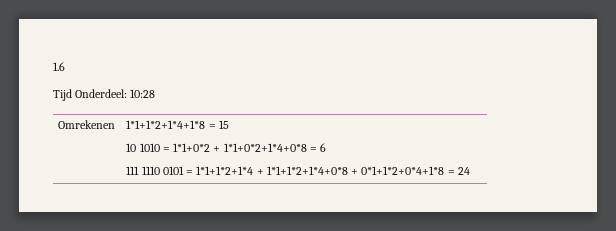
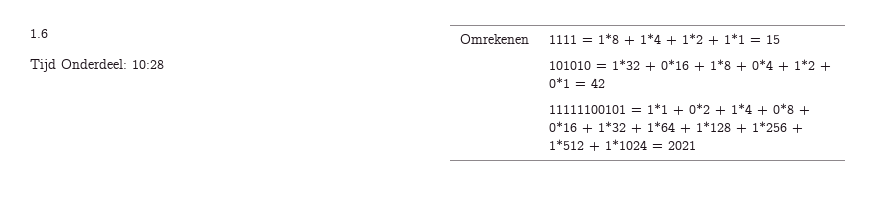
[126,120,229,129] [126,143,327,152] [126,166,470,175] 1*1+1*2+1*4+1*8 = 15 // 10 1010 = 1*1+0*2 + 1*1+0*2+1*4+0*8 = 6 // 111 1110 0101 = 1*1+1*2+1*4 + 1*1+1*2+1*4+0*8 + 0*1+1*2+0*4+1*8 = 24 -> [548,33,780,45] [548,59,831,71] [548,77,605,88] [548,103,810,115] [548,121,803,133] [548,139,696,151] 1111 = 1*8 + 1*4 + 1*2 + 1*1 = 15 // 101010 = 1*32 + 0*16 + 1*8 + 0*4 + 1*2 + 0*1 = 42 // 11111100101 = 1*1 + 0*2 + 1*4 + 0*8 + 0*16 + 1*32 + 1*64 + 1*128 + 1*256 + 1*512 + 1*1024 = 2021

